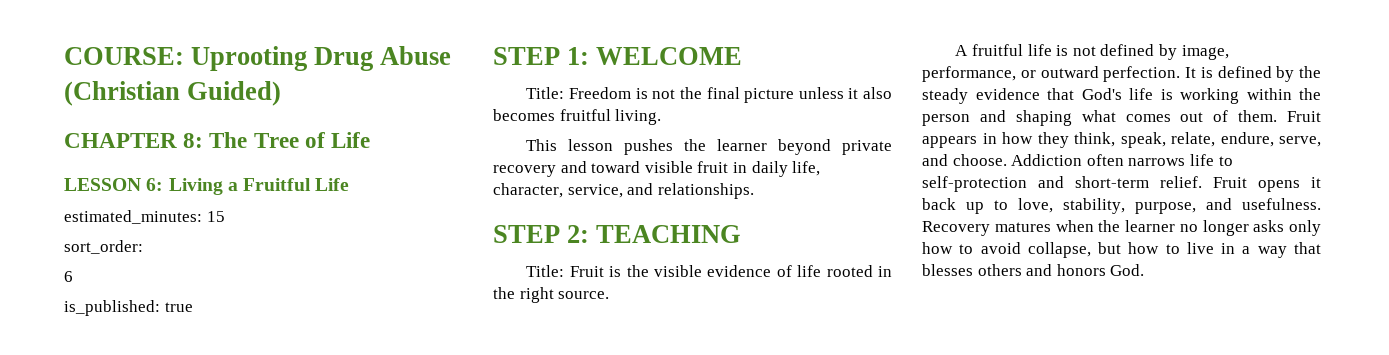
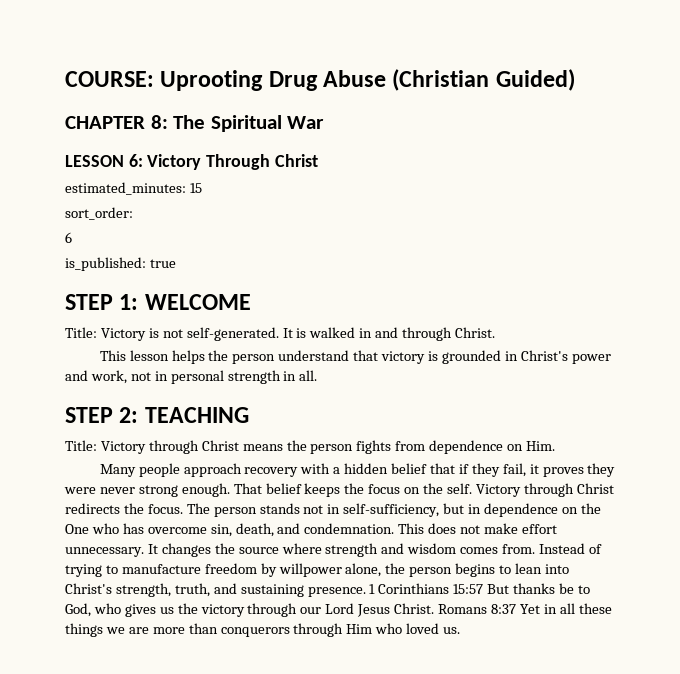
[253,132,371,148] Tree of Life -> [210,115,325,132] Spiritual War
[168,178,350,195] Living a Fruitful Life -> [147,154,318,170] Victory Through Christ
[569,87,893,103] [493,109,662,125] [526,139,892,155] [493,161,821,177] [493,183,754,199] [493,225,742,243] [526,265,893,277] [493,287,610,303] [955,44,1229,60] [922,66,1321,82] [922,88,1321,104] [922,110,1321,126] [922,132,1321,148] [922,154,1233,166] [922,176,1321,192] [922,198,1321,214] [922,220,1321,236] [922,242,1321,258] [922,264,1145,276] Freedom is not the final picture unless it also becomes fruitful living. // This lesson pushes the learner beyond private recovery and toward visible fruit in daily life, character, service, and relationships. // STEP 2: TEACHING // Title: Fruit is the visible evidence of life rooted in the right source. // A fruitful life is not defined by image, performance, or outward perfection. It is defined by the steady evidence that God's life is working within the person and shaping what comes out of them. Fruit appears in how they think, speak, relate, endure, serve, and choose. Addiction often narrows life to self-protection and short-term relief. Fruit opens it back up to love, stability, purpose, and usefulness. Recovery matures when the learner no longer asks only how to avoid collapse, but how to live in a way that blesses others and honors God. -> [100,327,496,341] [99,350,611,364] [65,370,318,384] [65,407,249,423] [65,440,556,454] [99,463,616,477] [64,483,614,497] [65,503,601,517] [65,523,557,537] [65,543,602,557] [65,563,569,577] [65,583,590,597] [65,603,612,617] [65,623,461,637] Victory is not self-generated. It is walked in and through Christ. // This lesson helps the person understand that victory is grounded in Christ's power and work, not in personal strength in all. // STEP 2: TEACHING // Title: Victory through Christ means the person fights from dependence on Him. // Many people approach recovery with a hidden belief that if they fail, it proves they were never strong enough. That belief keeps the focus on the self. Victory through Christ redirects the focus. The person stands not in self-sufficiency, but in dependence on the One who has overcome sin, death, and condemnation. This does not make effort unnecessary. It changes the source where strength and wisdom comes from. Instead of trying to manufacture freedom by willpower alone, the person begins to lean into Christ's strength, truth, and sustaining presence. 1 Corinthians 15:57 But thanks be to God, who gives us the victory through our Lord Jesus Christ. Romans 8:37 Yet in all these things we are more than conquerors through Him who loved us.

